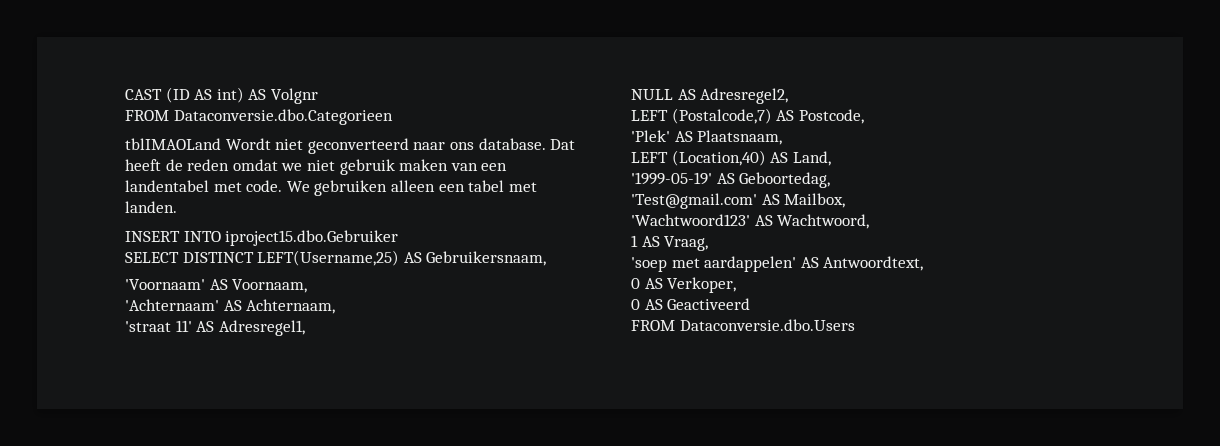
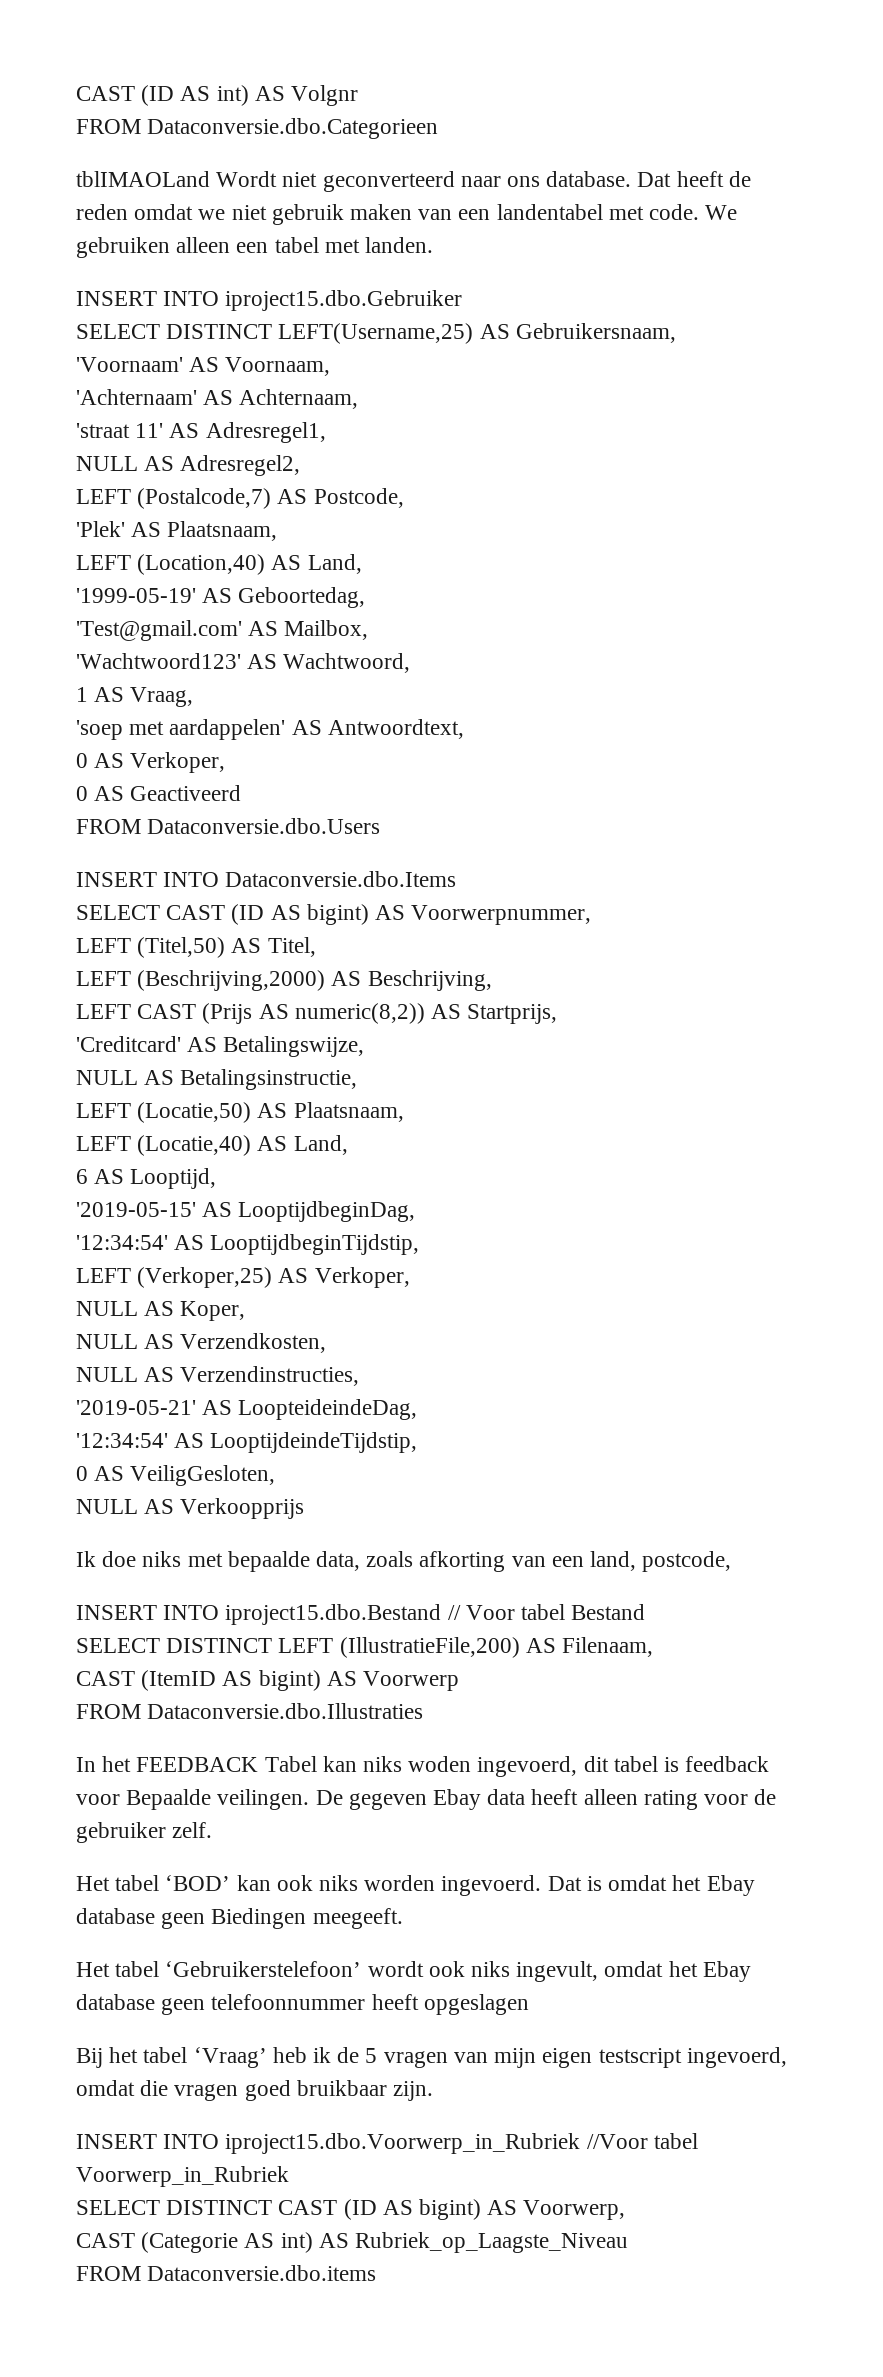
(855, 325) none -> [76,871,457,887] [76,904,592,925] [76,937,316,958] [76,970,492,991] [76,1003,558,1024] [76,1036,365,1057] [76,1069,358,1090] [76,1102,404,1123] [76,1135,348,1156] [76,1168,217,1189] [76,1201,416,1222] [76,1234,420,1255] [76,1267,410,1288] [76,1301,246,1321] [76,1333,327,1353] [76,1366,360,1386] [76,1399,418,1420] [76,1432,418,1453] [76,1465,276,1486] [76,1498,305,1519] [76,1551,732,1572] [76,1604,646,1625] [76,1637,654,1658] [76,1670,460,1691] [76,1703,424,1719] [76,1756,770,1777] [76,1789,777,1810] [76,1822,213,1843] [76,1875,755,1896] [76,1908,403,1929] [76,1961,751,1982] [76,1994,529,2015] [76,2047,787,2068] [76,2080,434,2101] [76,2133,698,2154] [76,2166,289,2187] [76,2199,626,2220] [76,2232,629,2253] [76,2265,377,2281] // INSERT INTO Dataconversie.dbo.Items // SELECT CAST (ID AS bigint) AS Voorwerpnummer, // LEFT (Titel,50) AS Titel, // LEFT (Beschrijving,2000) AS Beschrijving, // LEFT CAST (Prijs AS numeric(8,2)) AS Startprijs, // 'Creditcard' AS Betalingswijze, // NULL AS Betalingsinstructie, // LEFT (Locatie,50) AS Plaatsnaam, // LEFT (Locatie,40) AS Land, // 6 AS Looptijd, // '2019-05-15' AS LooptijdbeginDag, // '12:34:54' AS LooptijdbeginTijdstip, // LEFT (Verkoper,25) AS Verkoper, // NULL AS Koper, // NULL AS Verzendkosten, // NULL AS Verzendinstructies, // '2019-05-21' AS LoopteideindeDag, // '12:34:54' AS LooptijdeindeTijdstip, // 0 AS VeiligGesloten, // NULL AS Verkoopprijs // Ik doe niks met bepaalde data, zoals afkorting van een land, postcode, // INSERT INTO iproject15.dbo.Bestand // Voor tabel Bestand // SELECT DISTINCT LEFT (IllustratieFile,200) AS Filenaam, // CAST (ItemID AS bigint) AS Voorwerp // FROM Dataconversie.dbo.Illustraties // In het FEEDBACK Tabel kan niks woden ingevoerd, dit tabel is feedback voor Bepaalde veilingen. De gegeven Ebay data heeft alleen rating voor de gebruiker zelf. // Het tabel ‘BOD’ kan ook niks worden ingevoerd. Dat is omdat het Ebay database geen Biedingen meegeeft. // Het tabel ‘Gebruikerstelefoon’ wordt ook niks ingevult, omdat het Ebay database geen telefoonnummer heeft opgeslagen // Bij het tabel ‘Vraag’ heb ik de 5 vragen van mijn eigen testscript ingevoerd, omdat die vragen goed bruikbaar zijn. // INSERT INTO iproject15.dbo.Voorwerp_in_Rubriek //Voor tabel Voorwerp_in_Rubriek // SELECT DISTINCT CAST (ID AS bigint) AS Voorwerp, // CAST (Categorie AS int) AS Rubriek_op_Laagste_Niveau // FROM Dataconversie.dbo.items

